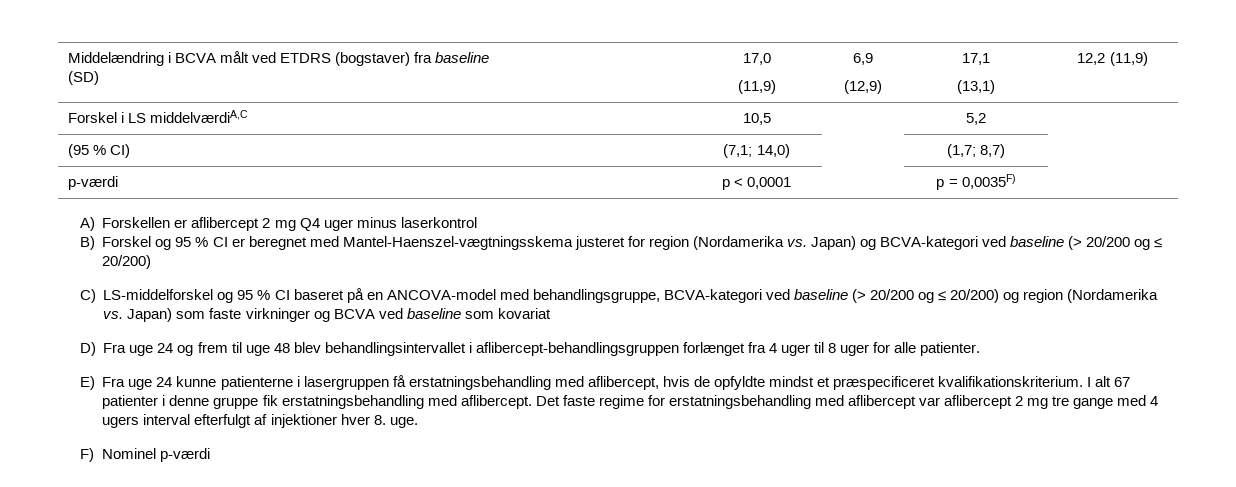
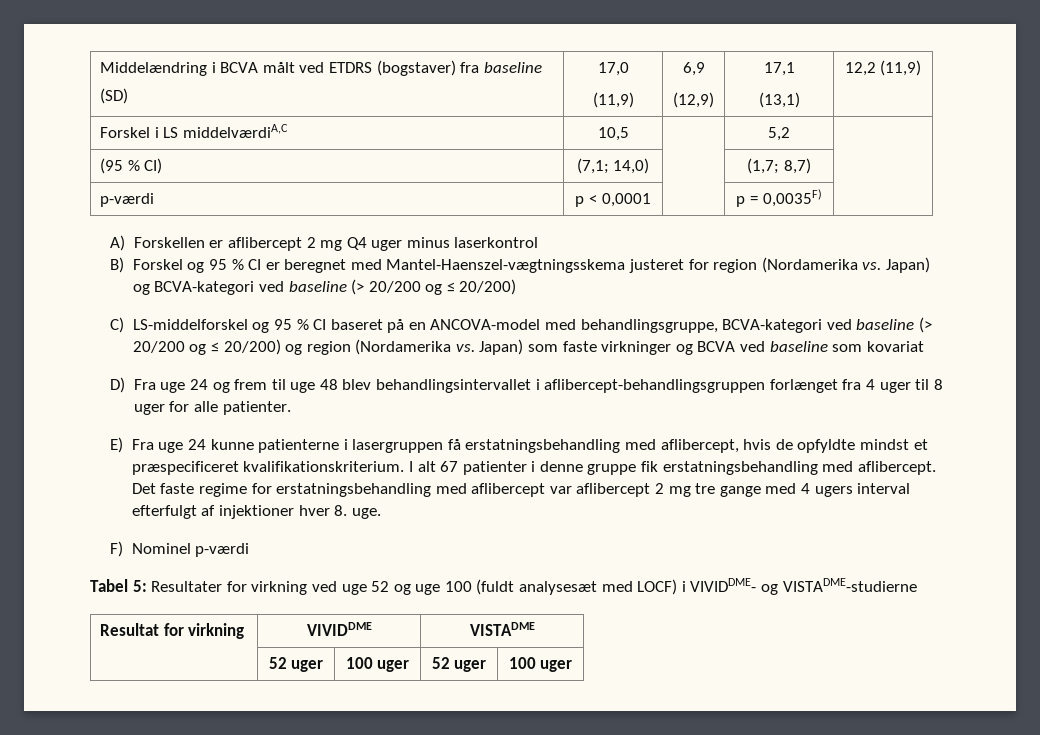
(210, 455) none -> [90,578,917,595] [100,623,245,639] [306,622,372,636] [469,622,535,636] [268,657,324,672] [345,657,410,672] [431,657,487,672] [508,657,573,672] // Tabel 5: Resultater for virkning ved uge 52 og uge 100 (fuldt analysesæt med LOCF) i VIVIDDME- og VISTADME-studierne // Resultat for virkning | VIVIDDME | VISTADME // | 52 uger | 100 uger | 52 uger | 100 uger

